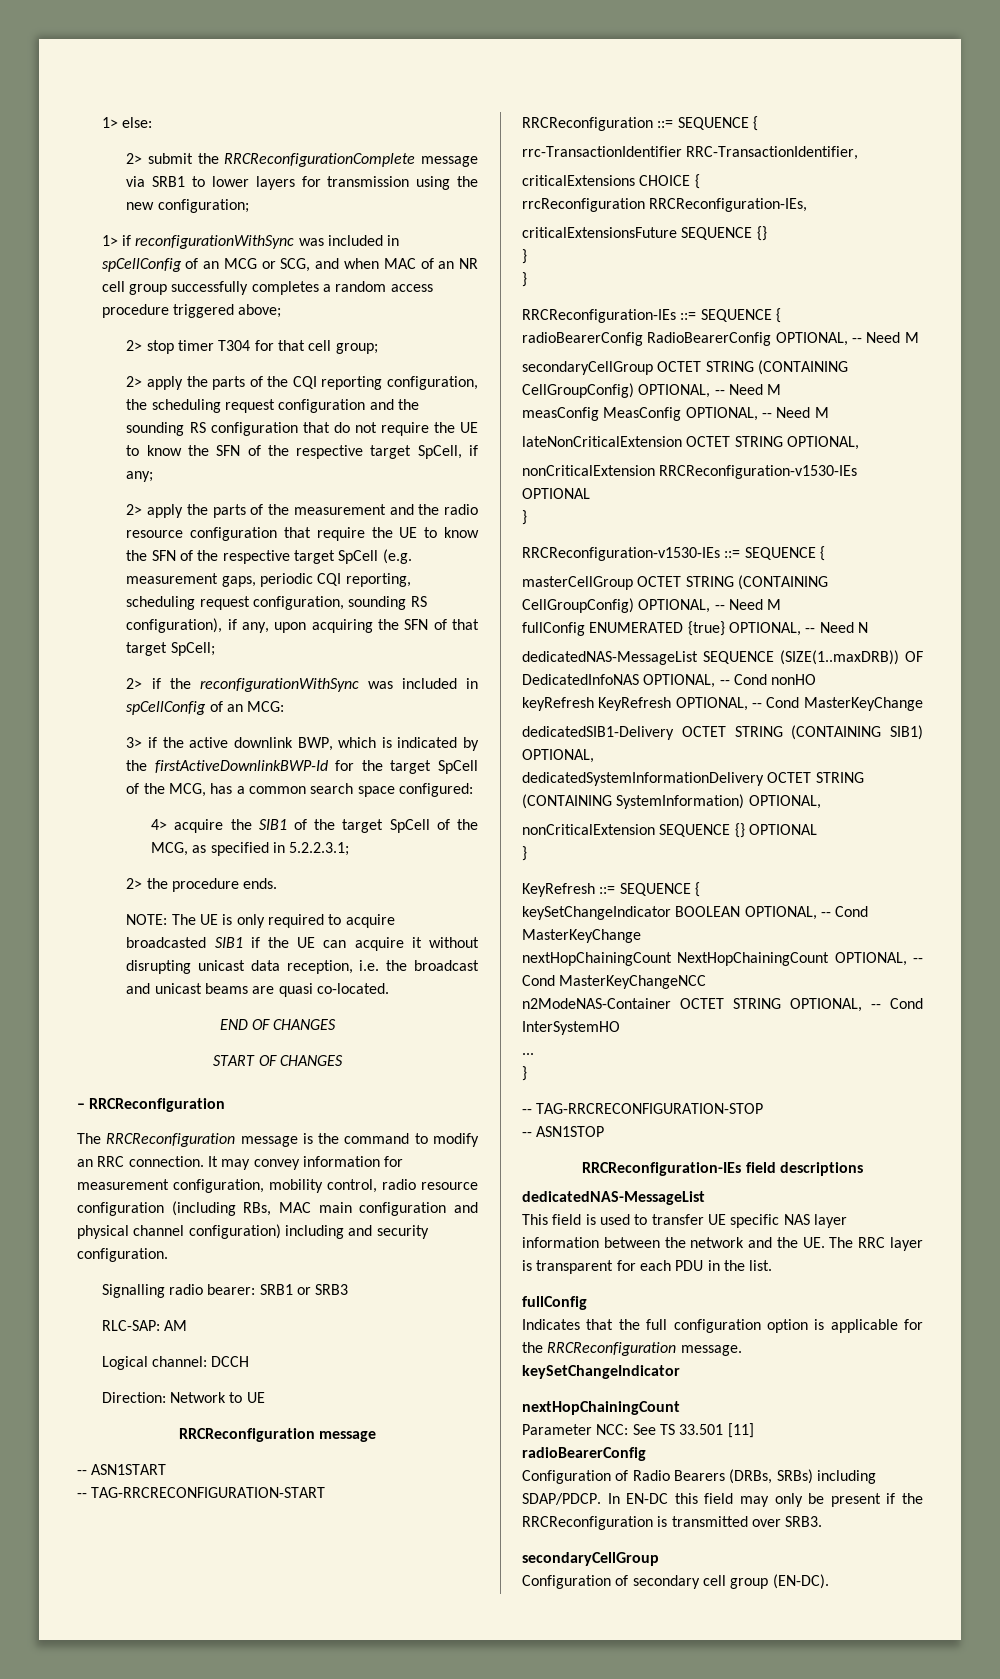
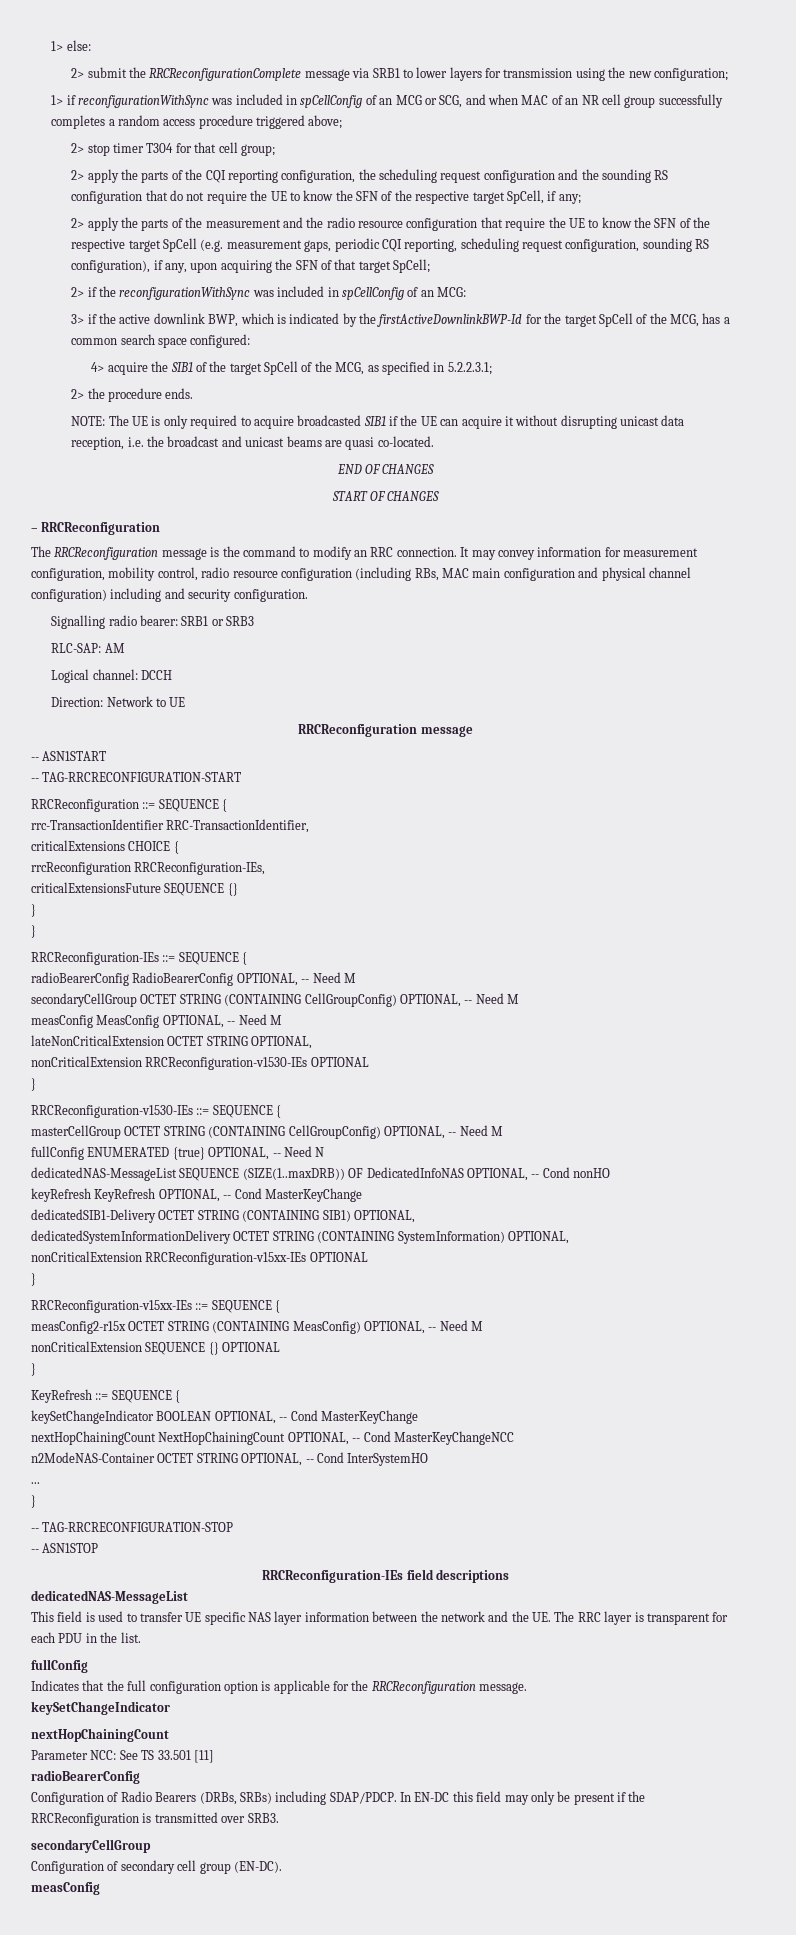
(821, 802) none -> [31,1251,368,1265] [31,1273,36,1286] [31,1300,281,1313] [31,1320,483,1334] // nonCriticalExtension RRCReconfiguration-v15xx-IEs OPTIONAL // } // RRCReconfiguration-v15xx-IEs ::= SEQUENCE { // measConfig2-r15x OCTET STRING (CONTAINING MeasConfig) OPTIONAL, -- Need M
(829, 1581) none -> [31,1882,100,1895] // measConfig

